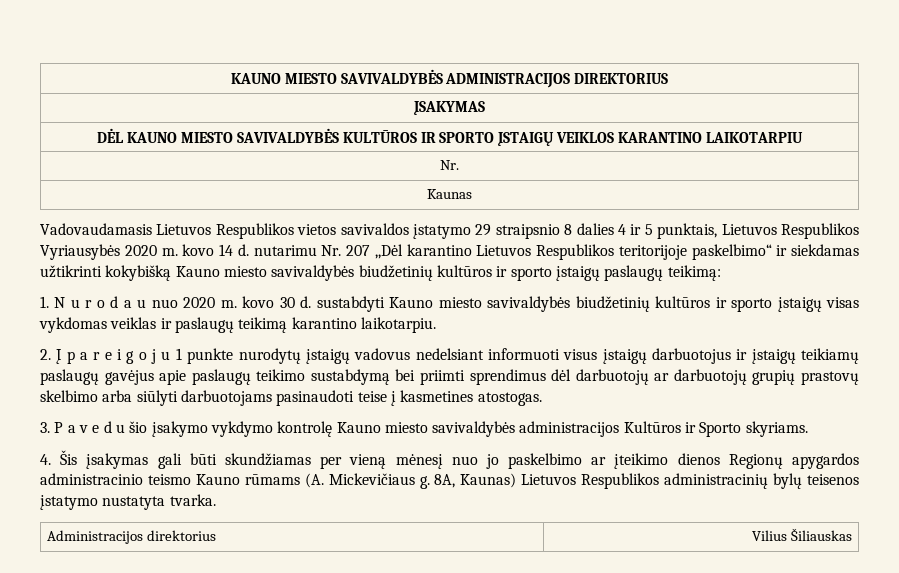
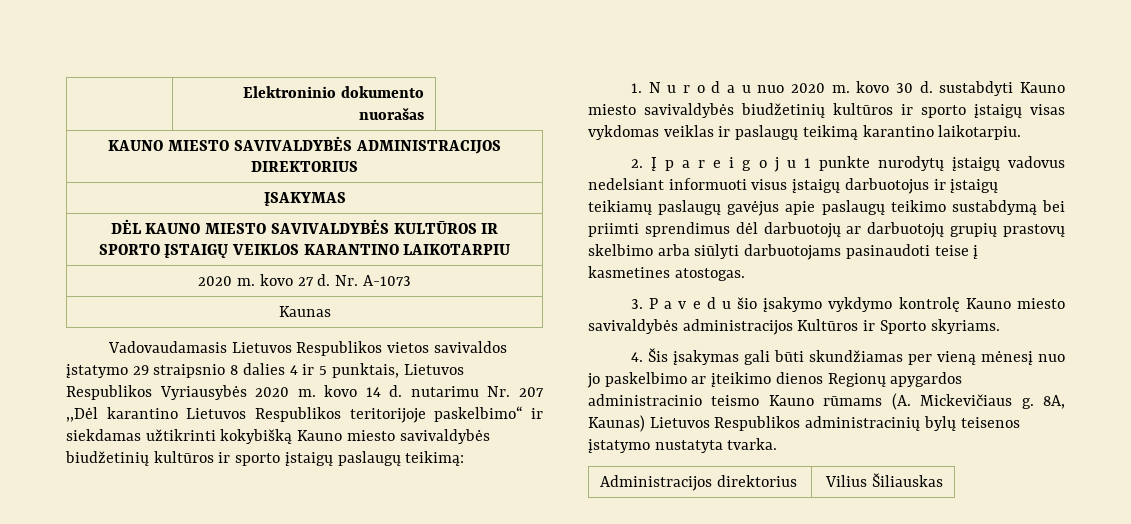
(230, 78) none -> [243,86,424,98] [358,107,424,120] | Elektroninio dokumento nuorašas //
[440,160,459,170] Nr. -> [198,274,411,286] 2020 m. kovo 27 d. Nr. A-1073

